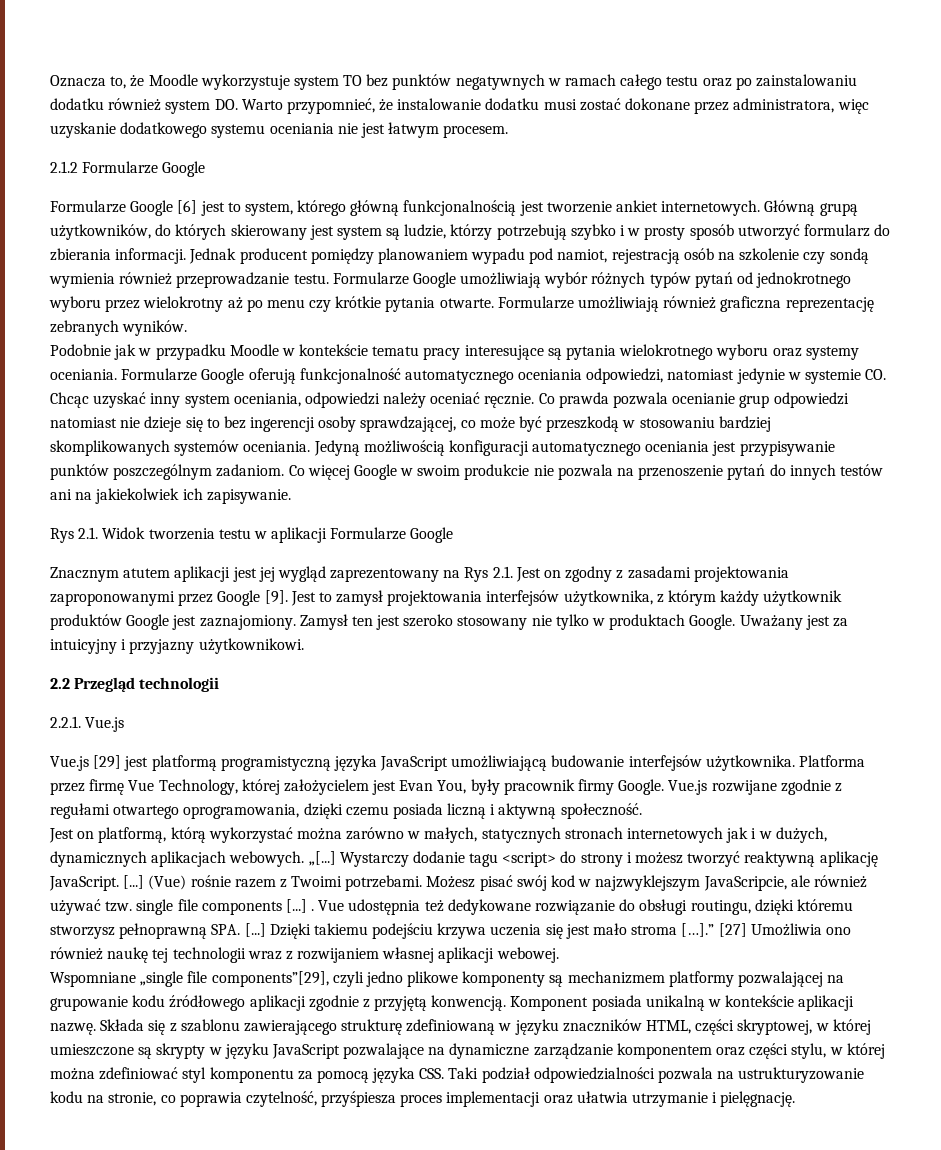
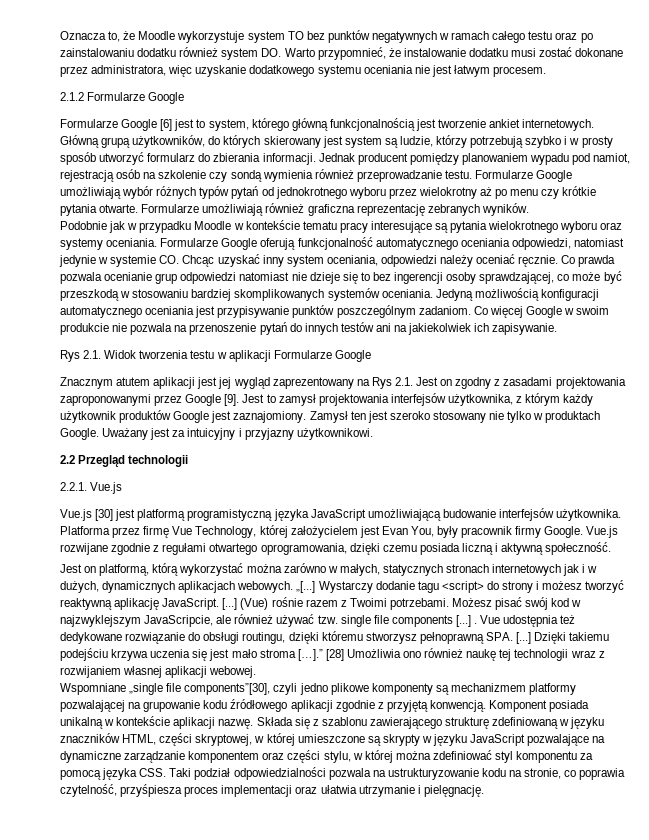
[93,755,122,769] [29] -> [95,509,114,521] [30]
[718,923,747,937] [27] -> [325,649,344,661] [28]
[211,971,329,987] components”[29], -> [184,683,271,695] components”[30],

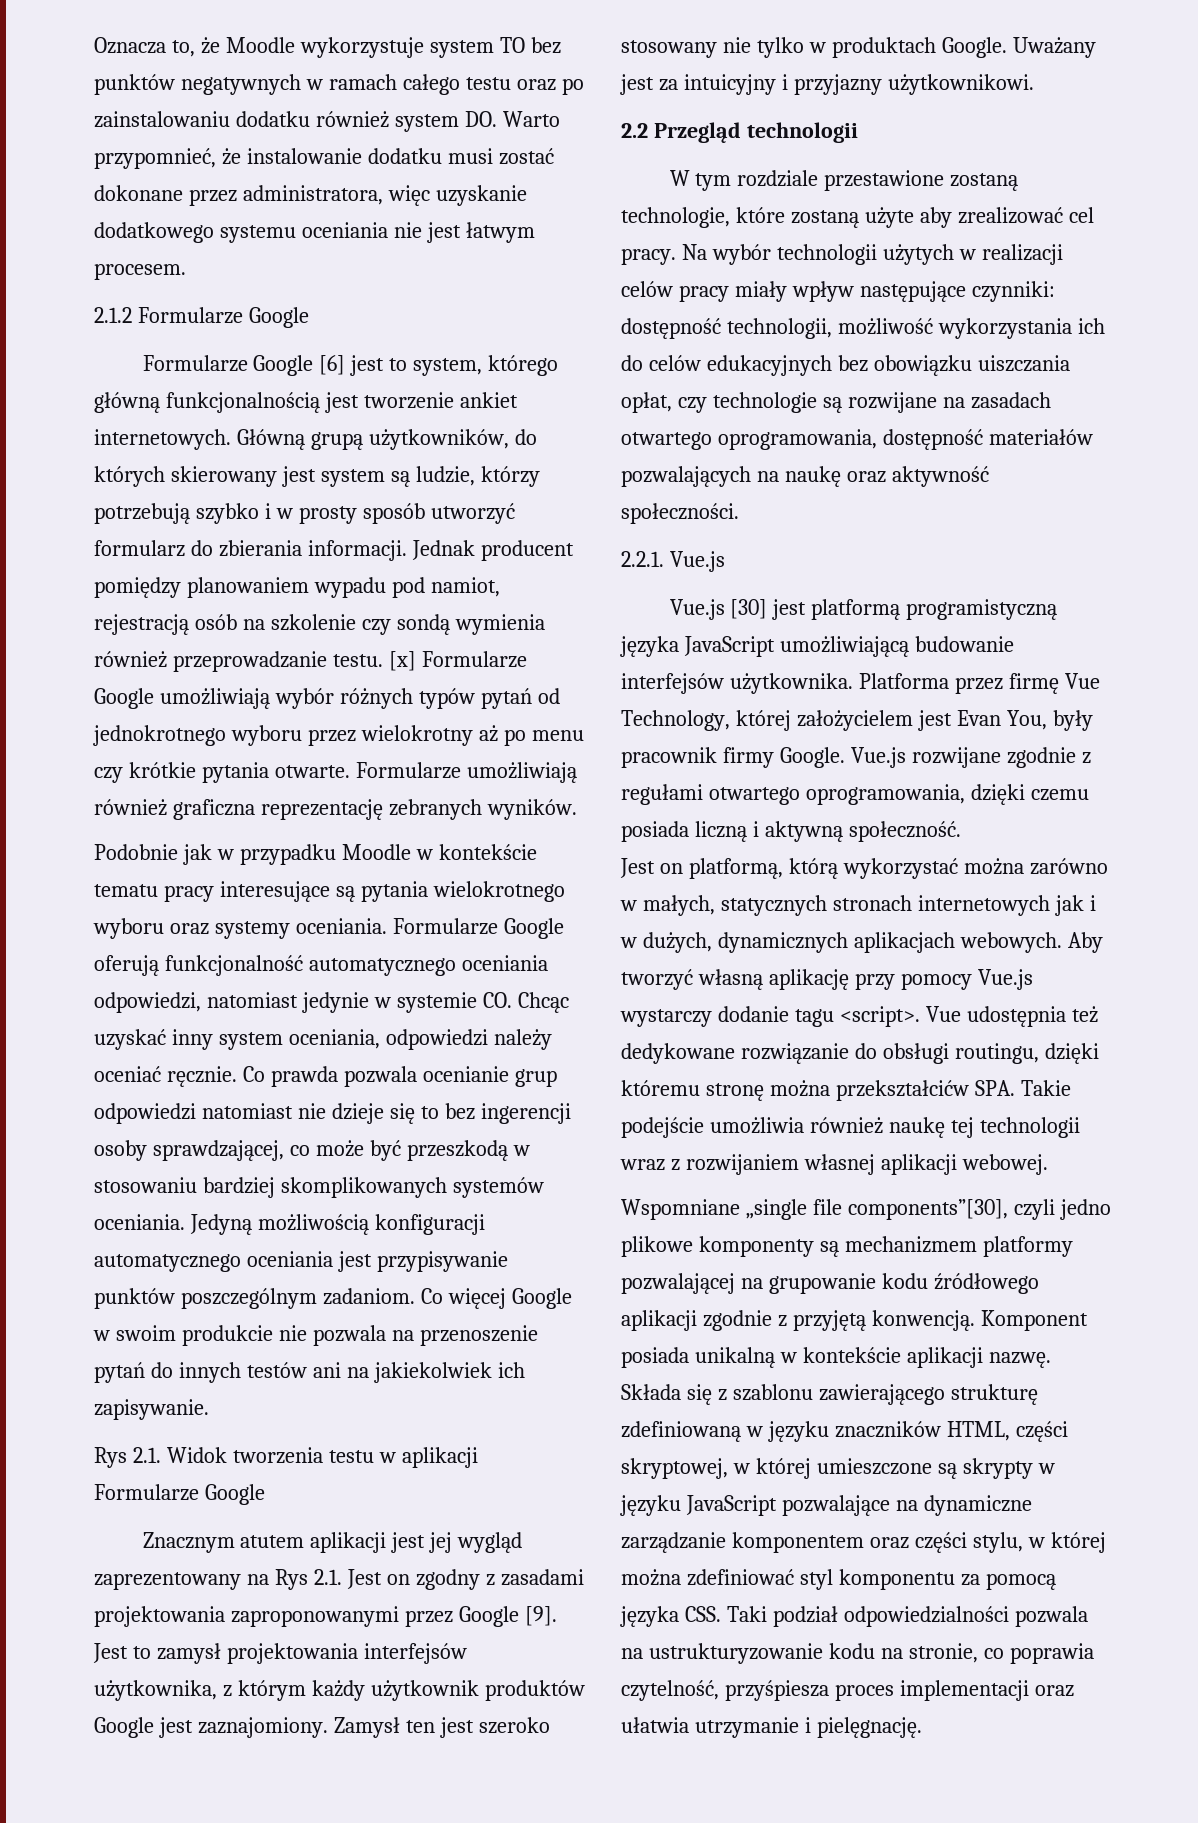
(472, 174) none -> [388,651,416,671] [x]
(189, 461) none -> [669,170,1019,191] [621,207,1094,228] [621,244,1063,265] [621,281,1055,302] [621,318,1105,339] [621,355,1070,376] [621,392,1051,413] [621,429,1093,450] [621,466,989,487] [621,503,739,524] // W tym rozdziale przestawione zostaną technologie, które zostaną użyte aby zrealizować cel pracy. Na wybór technologii użytych w realizacji celów pracy miały wpływ następujące czynniki: dostępność technologii, możliwość wykorzystania ich do celów edukacyjnych bez obowiązku uiszczania opłat, czy technologie są rozwijane na zasadach otwartego oprogramowania, dostępność materiałów pozwalających na naukę oraz aktywność społeczności.
[296,580,625,593] [60,597,582,610] [60,614,478,627] „[...] Wystarczy dodanie tagu <script> do strony i możesz tworzyć reaktywną aplikację JavaScript. [...] (Vue) rośnie razem z Twoimi potrzebami. Możesz pisać swój kod w najzwyklejszym JavaScripcie, ale również używać tzw. single file components [...] . -> [1067,932,1103,953] [621,969,1033,990] [620,1006,920,1027] Aby tworzyć własną aplikację przy pomocy Vue.js wystarczy dodanie tagu <script>.
[365,632,610,644] [60,648,422,661] stworzysz pełnoprawną SPA. [...] Dzięki takiemu podejściu krzywa uczenia się jest mało stroma […].” [28] Umożliwia ono -> [705,1080,1071,1101] [621,1117,804,1138] stronę można przekształcićw SPA. Takie podejście umożliwia

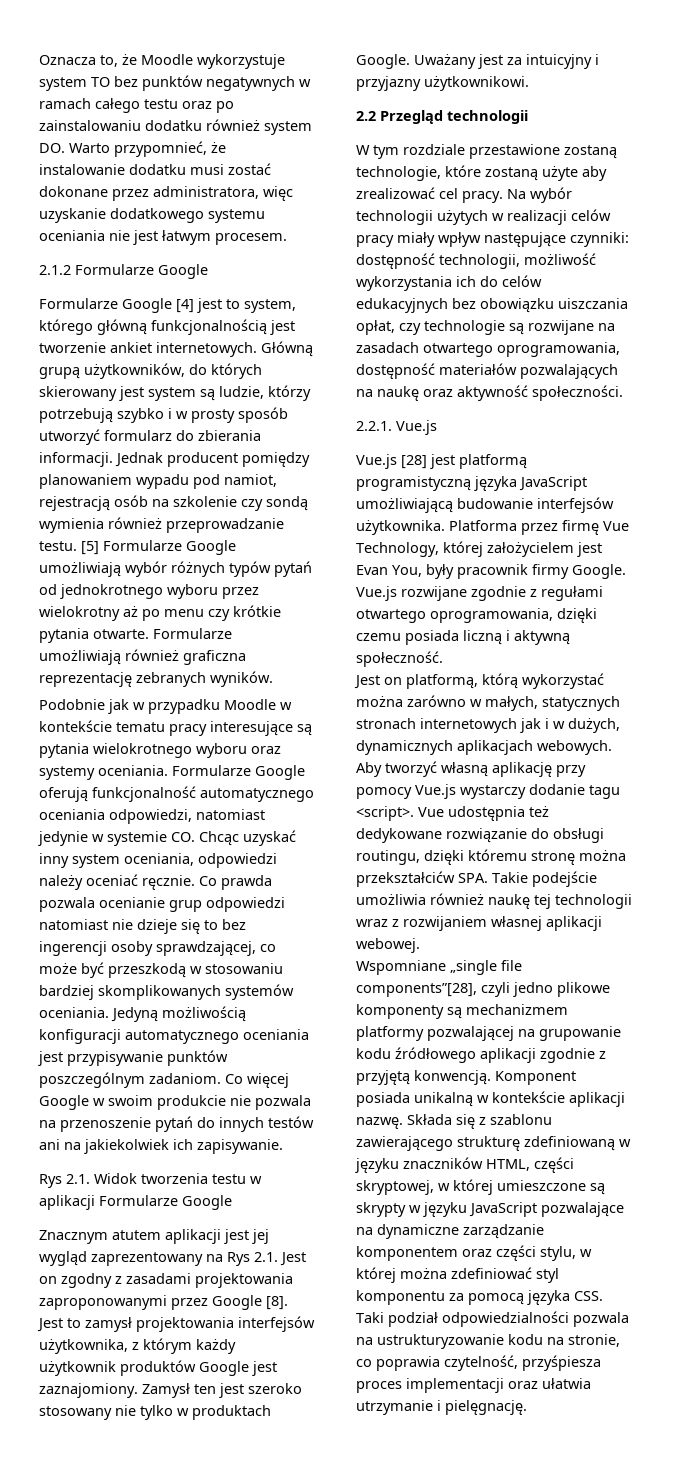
[319,355,346,375] [6] -> [176,299,194,313] [4]
[388,651,416,671] [x] -> [81,541,99,555] [5]
[524,1606,557,1626] [9]. -> [266,1296,288,1310] [8].
[730,599,768,619] [30] -> [401,455,427,469] [28]
[847,1199,1008,1220] components”[30], -> [356,983,477,997] components”[28],

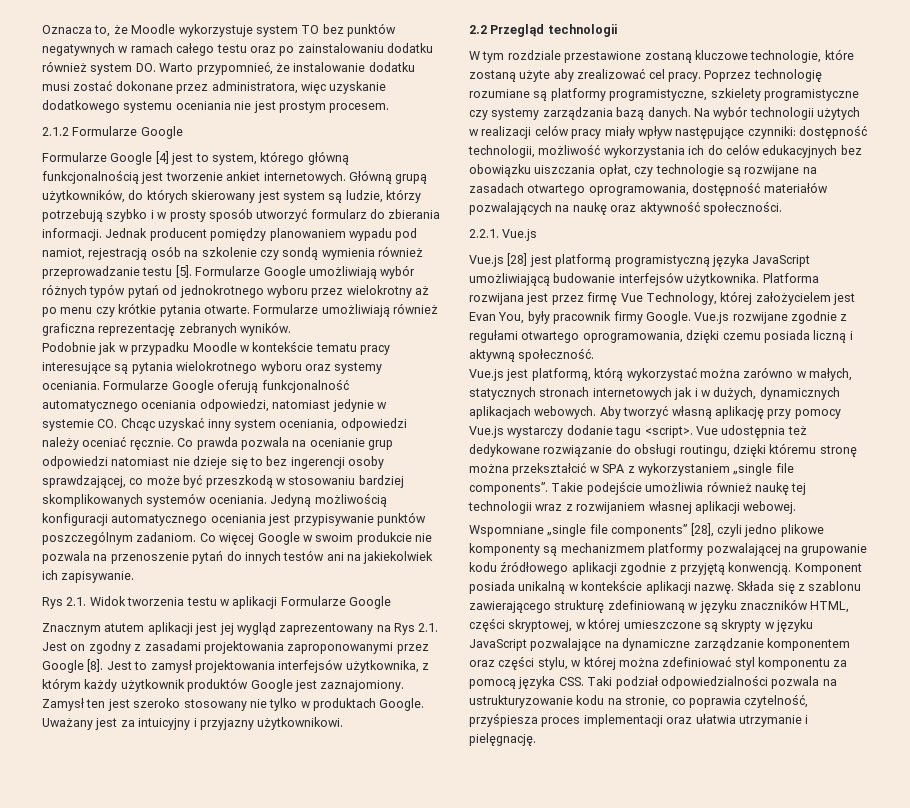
[161,230,211,245] łatwym -> [278,101,326,113] prostym
[39,541,99,555] testu. [5] -> [142,265,192,278] testu [5].
(95, 904) none -> [292,440,307,447] na
(617, 152) none -> [694,50,748,60] kluczowe
(503, 197) none -> [704,69,822,82] [469,88,859,101] [469,107,691,120] Poprzez technologię rozumiane są platformy programistyczne, szkielety programistyczne czy systemy zarządzania bazą danych.
(517, 525) none -> [469,293,549,305] rozwijana jest
[354,675,402,689] Jest on -> [469,369,529,381] Vue.js jest
[356,871,488,887] przekształcićw SPA. -> [512,462,794,476] [469,482,548,495] przekształcić w SPA z wykorzystaniem „single file components”.
[356,983,477,997] components”[28], -> [611,523,714,537] components” [28],

